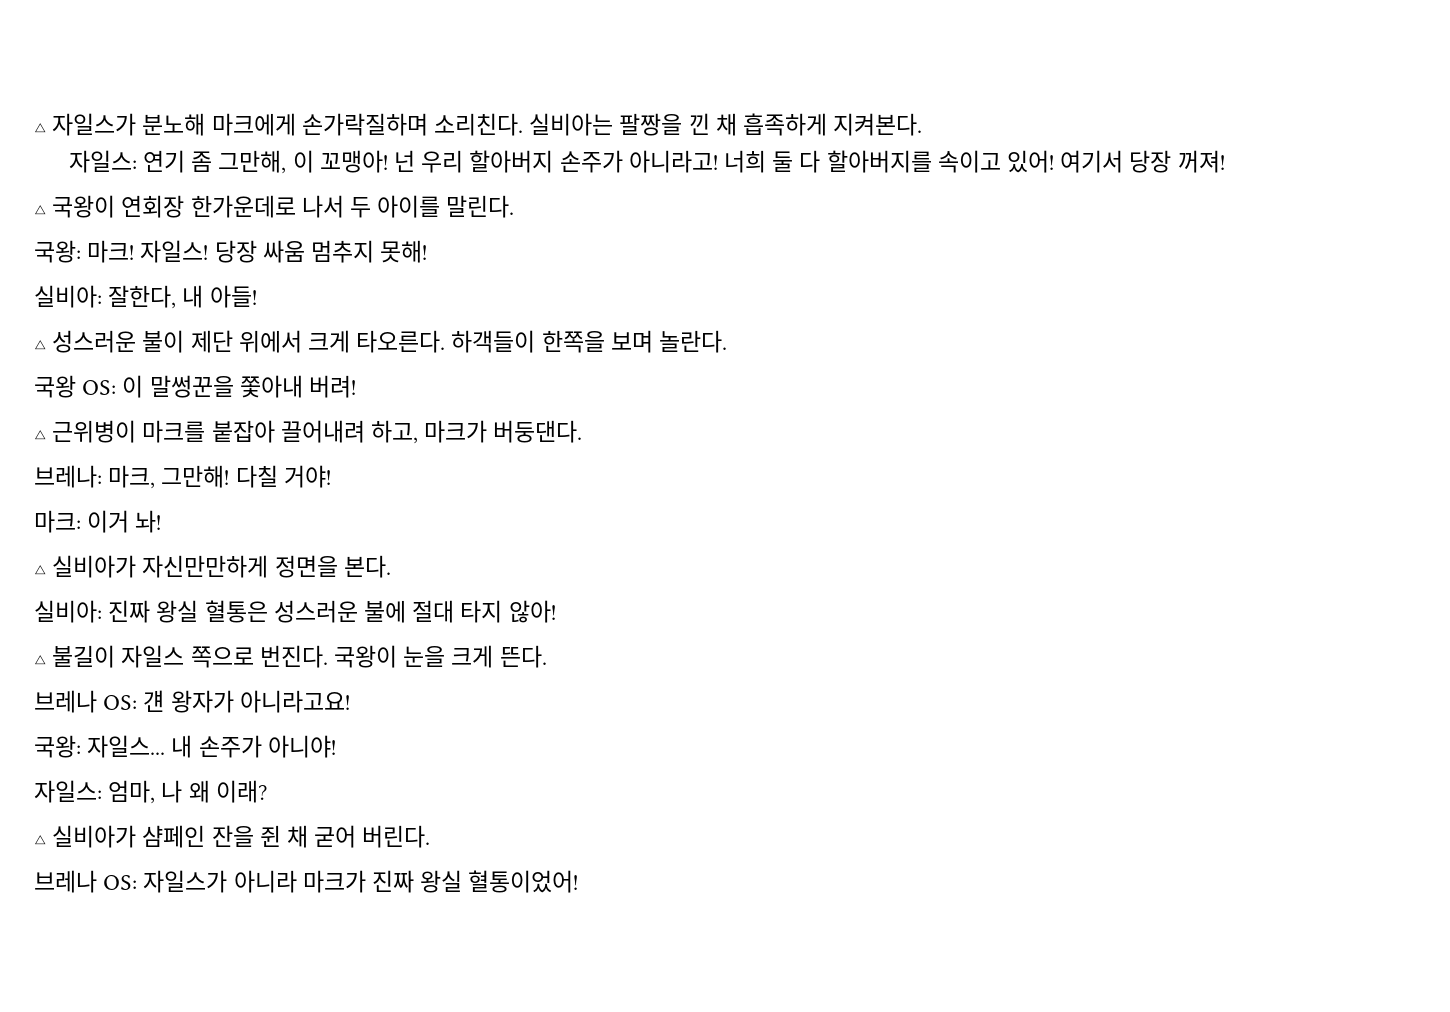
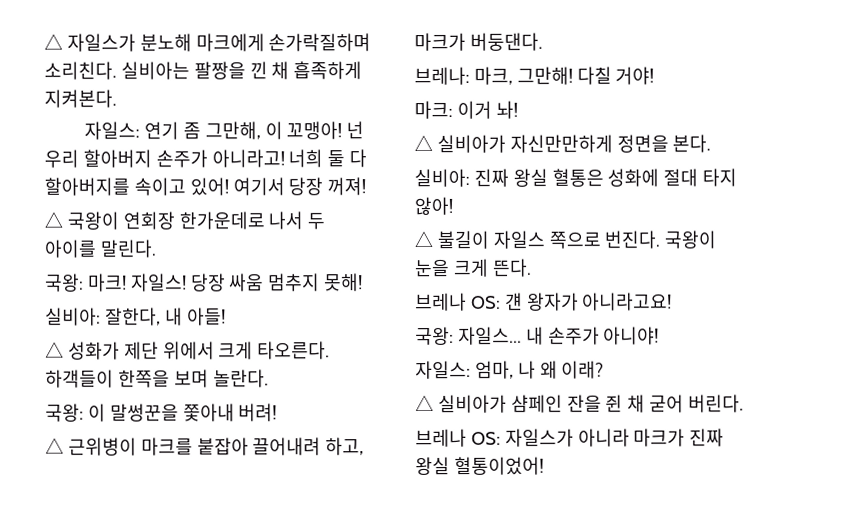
[52,330,185,353] 성스러운 불이 -> [67,341,120,360] 성화가
[34,375,117,398] 국왕 OS: -> [45,403,84,422] 국왕:
[273,600,407,623] 성스러운 불에 -> [607,168,660,187] 성화에

